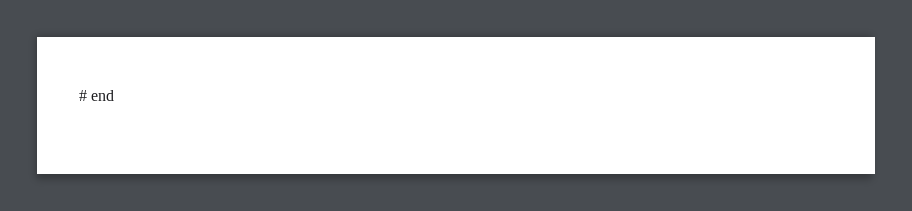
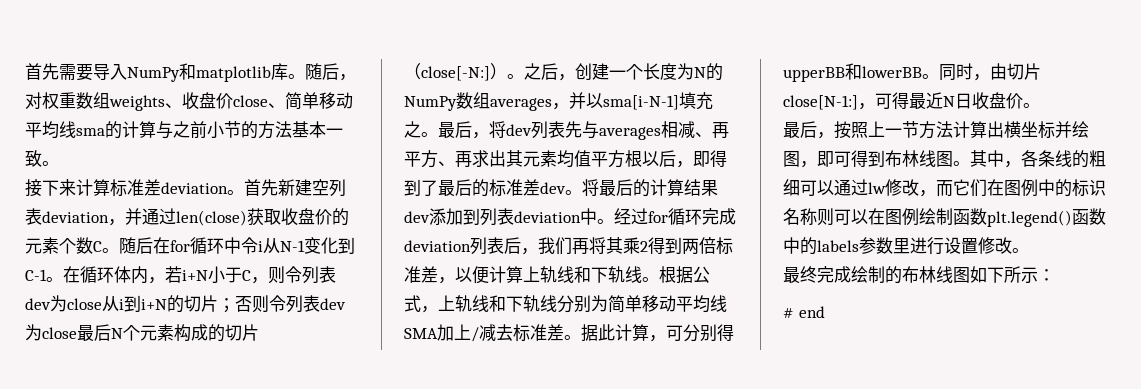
(79, 95) none -> [25,63,356,82] [25,92,353,111] [25,121,343,139] [25,150,59,167] [25,179,346,197] [25,208,349,226] [25,237,355,254] [25,266,336,284] [25,295,346,313] [25,324,259,342] [404,63,723,81] [404,92,713,111] [404,121,729,140] [404,150,727,168] [404,179,718,197] [404,208,736,226] [404,237,733,255] [404,266,710,284] [404,295,727,313] [404,324,734,342] [783,63,1041,82] [783,92,1040,110] [783,121,1089,139] [783,150,1106,168] [783,179,1106,197] [783,208,1106,227] [783,237,1029,255] [783,266,1055,284] 首先需要导入NumPy和matplotlib库。随后，对权重数组weights、收盘价close、简单移动平均线sma的计算与之前小节的方法基本一致。 // 接下来计算标准差deviation。首先新建空列表deviation，并通过len(close)获取收盘价的元素个数C。随后在for循环中令i从N-1变化到C-1。在循环体内，若i+N小于C，则令列表dev为close从i到i+N的切片；否则令列表dev为close最后N个元素构成的切片（close[-N:]）。之后，创建一个长度为N的NumPy数组averages，并以sma[i-N-1]填充之。最后，将dev列表先与averages相减、再平方、再求出其元素均值平方根以后，即得到了最后的标准差dev。将最后的计算结果dev添加到列表deviation中。经过for循环完成deviation列表后，我们再将其乘2得到两倍标准差，以便计算上轨线和下轨线。根据公式，上轨线和下轨线分别为简单移动平均线SMA加上/减去标准差。据此计算，可分别得upperBB和lowerBB。同时，由切片close[N-1:]，可得最近N日收盘价。 // 最后，按照上一节方法计算出横坐标并绘图，即可得到布林线图。其中，各条线的粗细可以通过lw修改，而它们在图例中的标识名称则可以在图例绘制函数plt.legend()函数中的labels参数里进行设置修改。 // 最终完成绘制的布林线图如下所示： //

